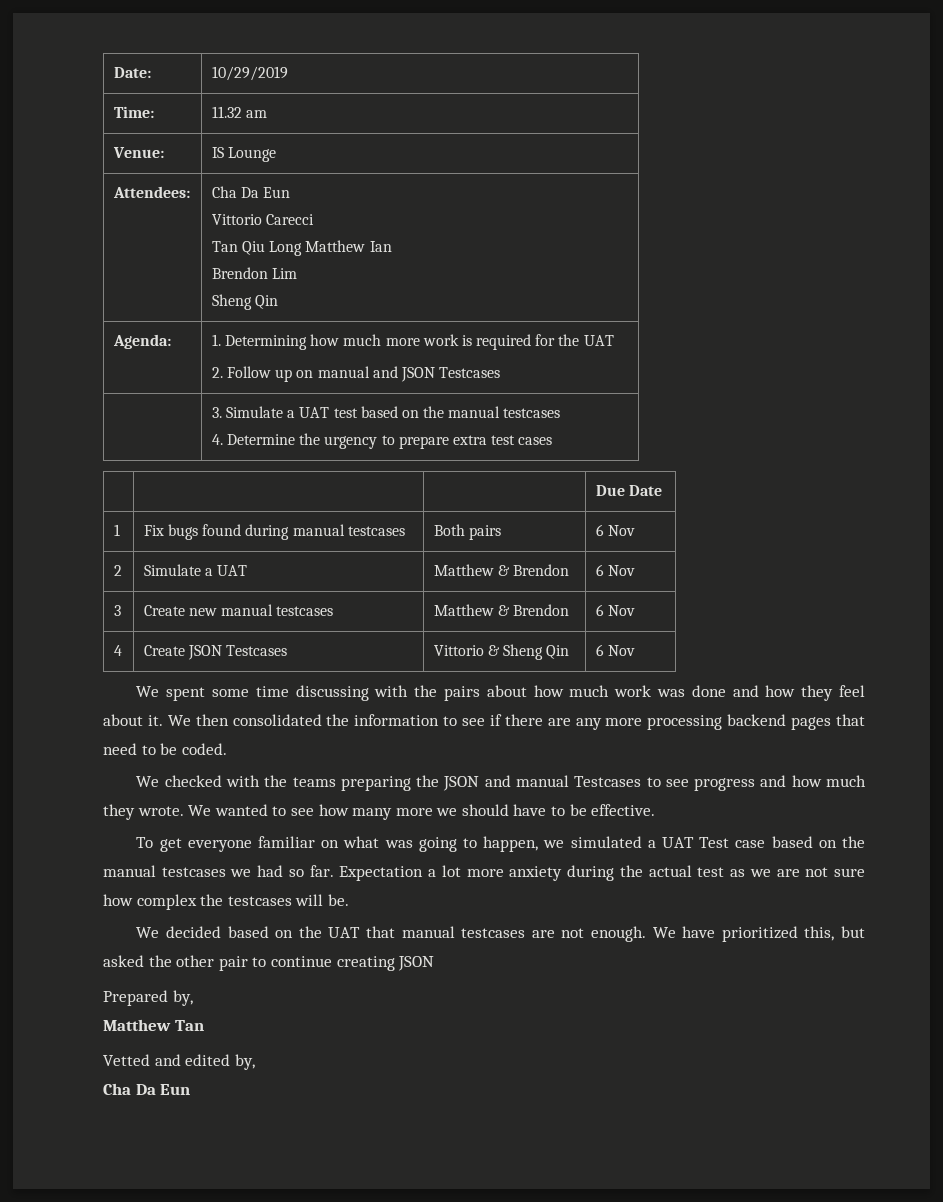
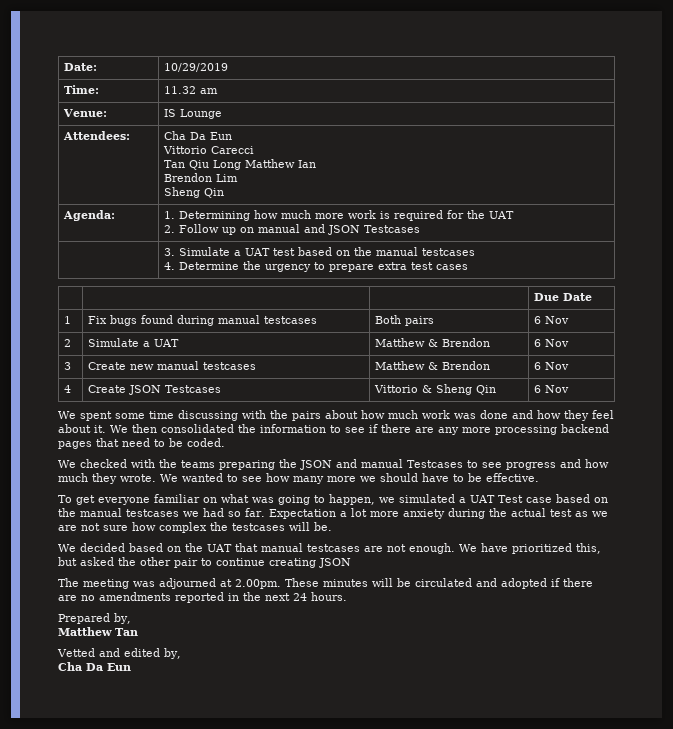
(435, 963) none -> [58,578,593,589] [58,592,347,603] // The meeting was adjourned at 2.00pm. These minutes will be circulated and adopted if there are no amendments reported in the next 24 hours.

